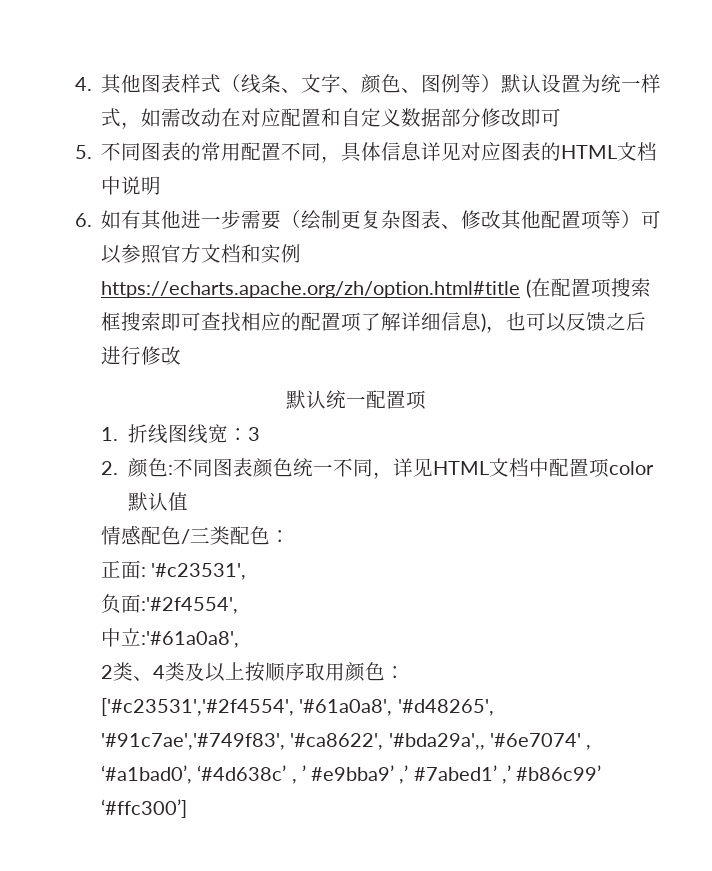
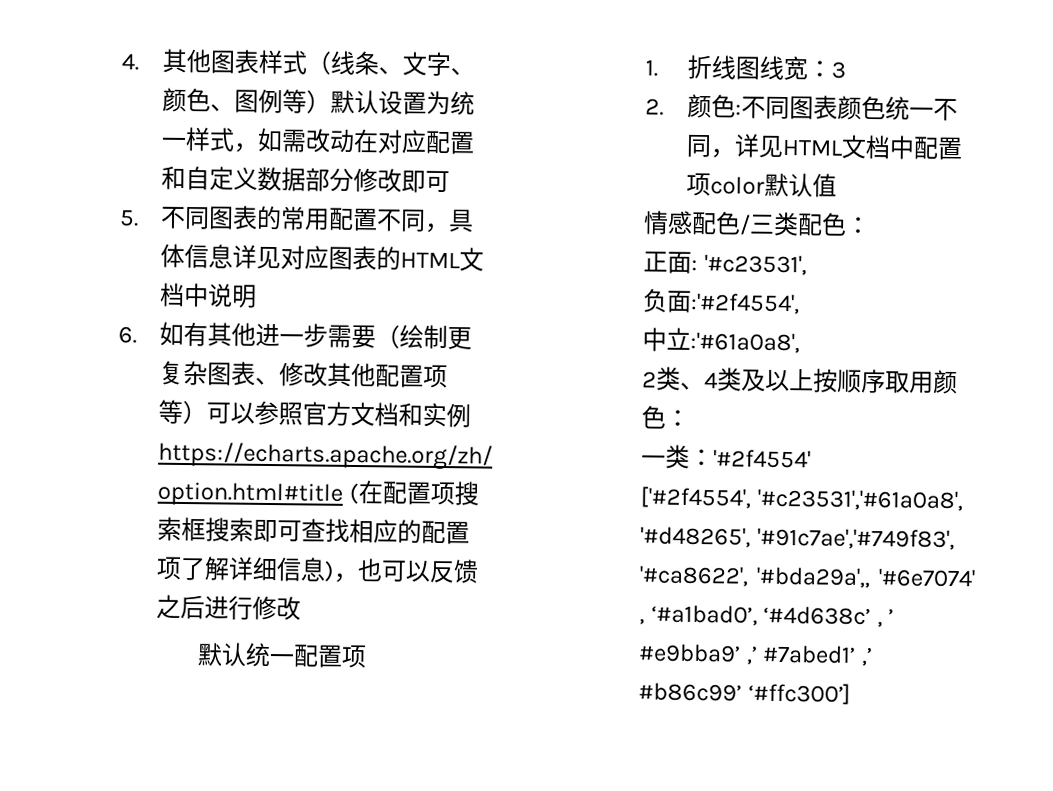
[101,698,393,716] ['#c23531','#2f4554', '#61a0a8', -> [641,444,812,469] [640,486,963,512] 一类：'#2f4554' // ['#2f4554', '#c23531','#61a0a8',

